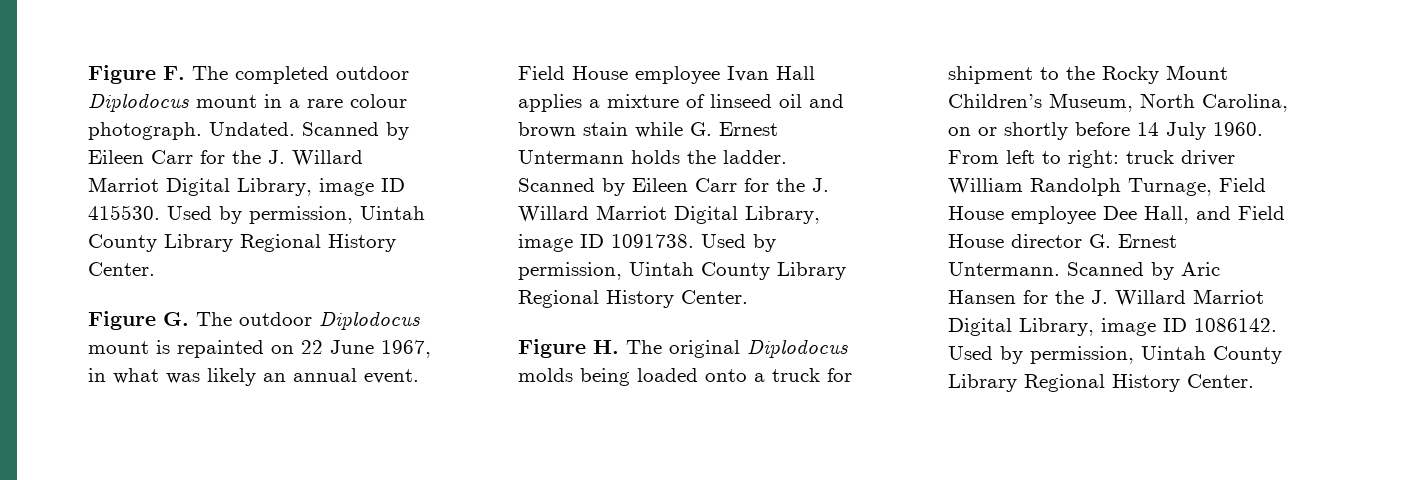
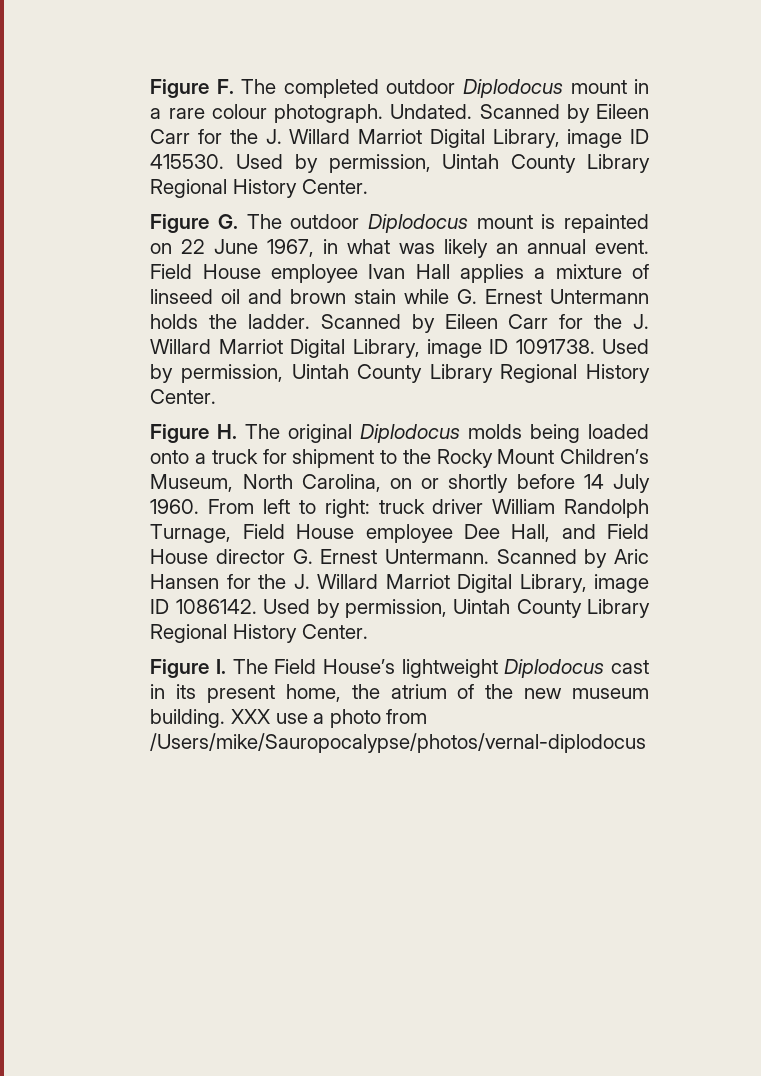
(1254, 381) none -> [150,659,649,678] [150,684,649,703] [150,709,428,728] [150,733,647,753] // Figure I. The Field House’s lightweight Diplodocus cast in its present home, the atrium of the new museum building. XXX use a photo from /Users/mike/Sauropocalypse/photos/vernal-diplodocus

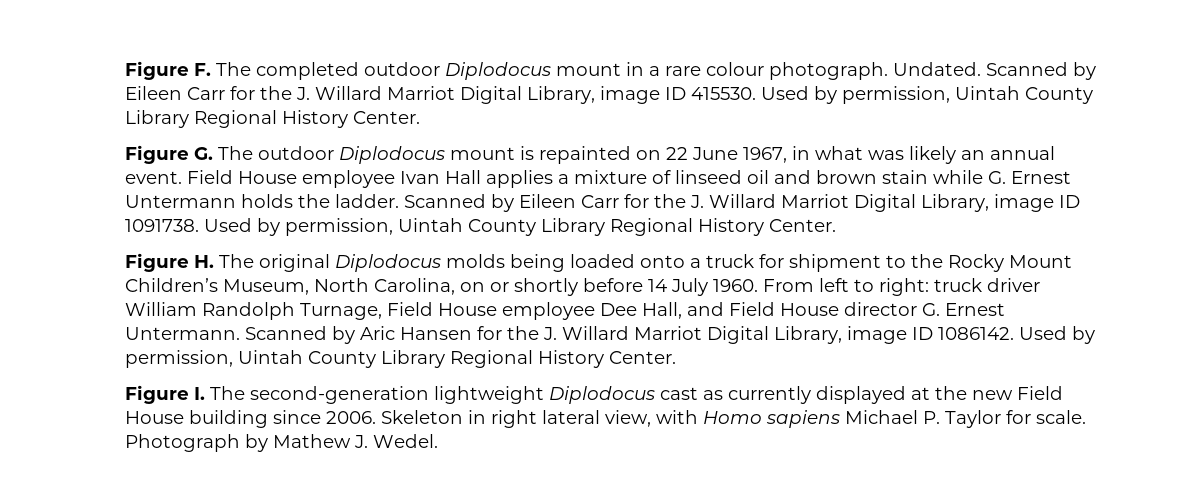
[274,659,396,674] Field House’s -> [250,386,430,404] second-generation
[150,684,649,703] [150,709,428,728] [150,733,647,753] in its present home, the atrium of the new museum building. XXX use a photo from /Users/mike/Sauropocalypse/photos/vernal-diplodocus -> [703,386,1064,404] [125,410,1087,428] [125,434,439,452] as currently displayed at the new Field House building since 2006. Skeleton in right lateral view, with Homo sapiens Michael P. Taylor for scale. Photograph by Mathew J. Wedel.

